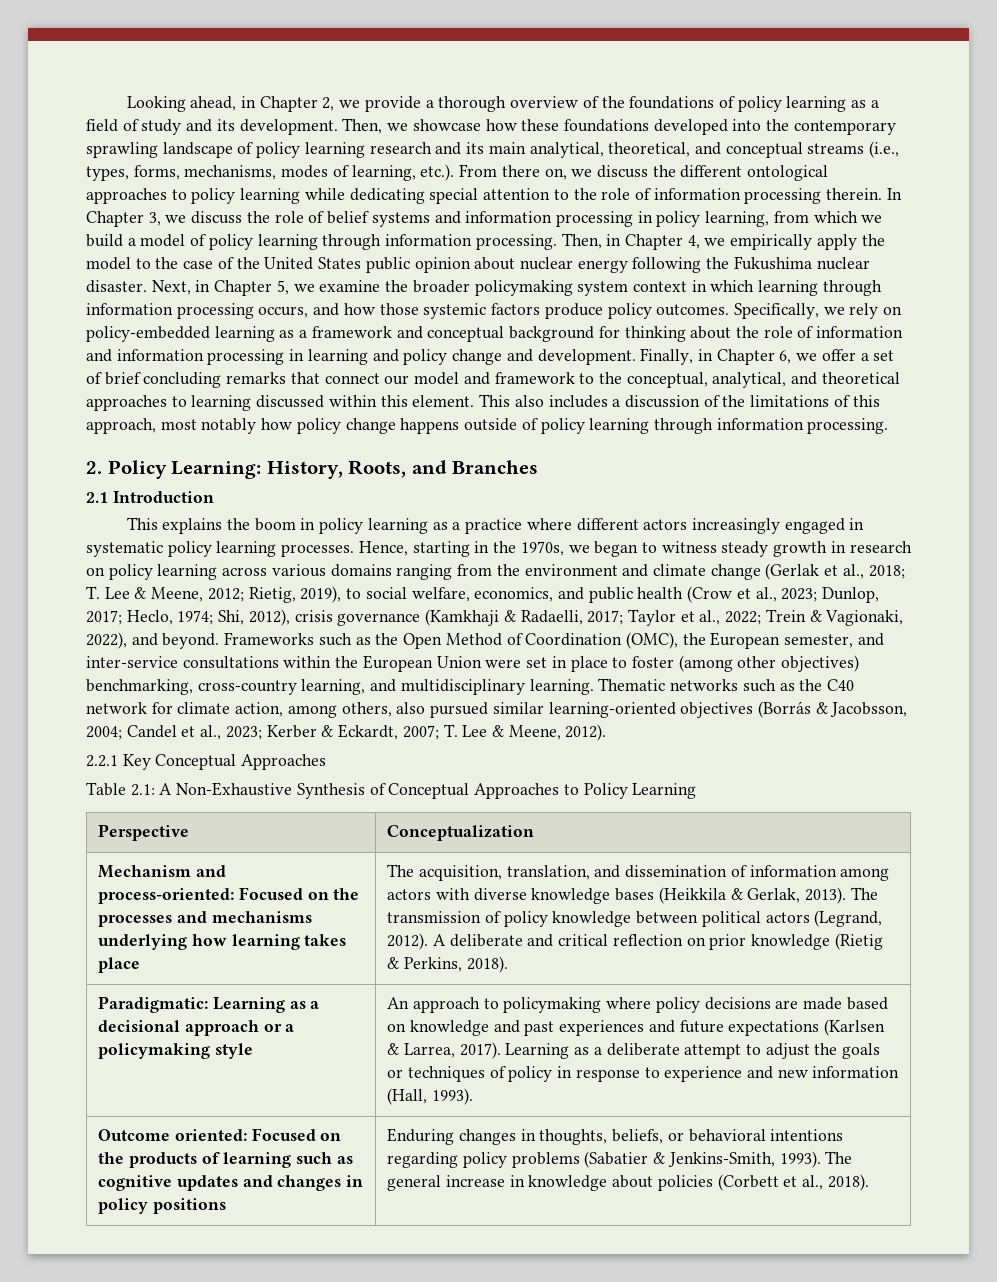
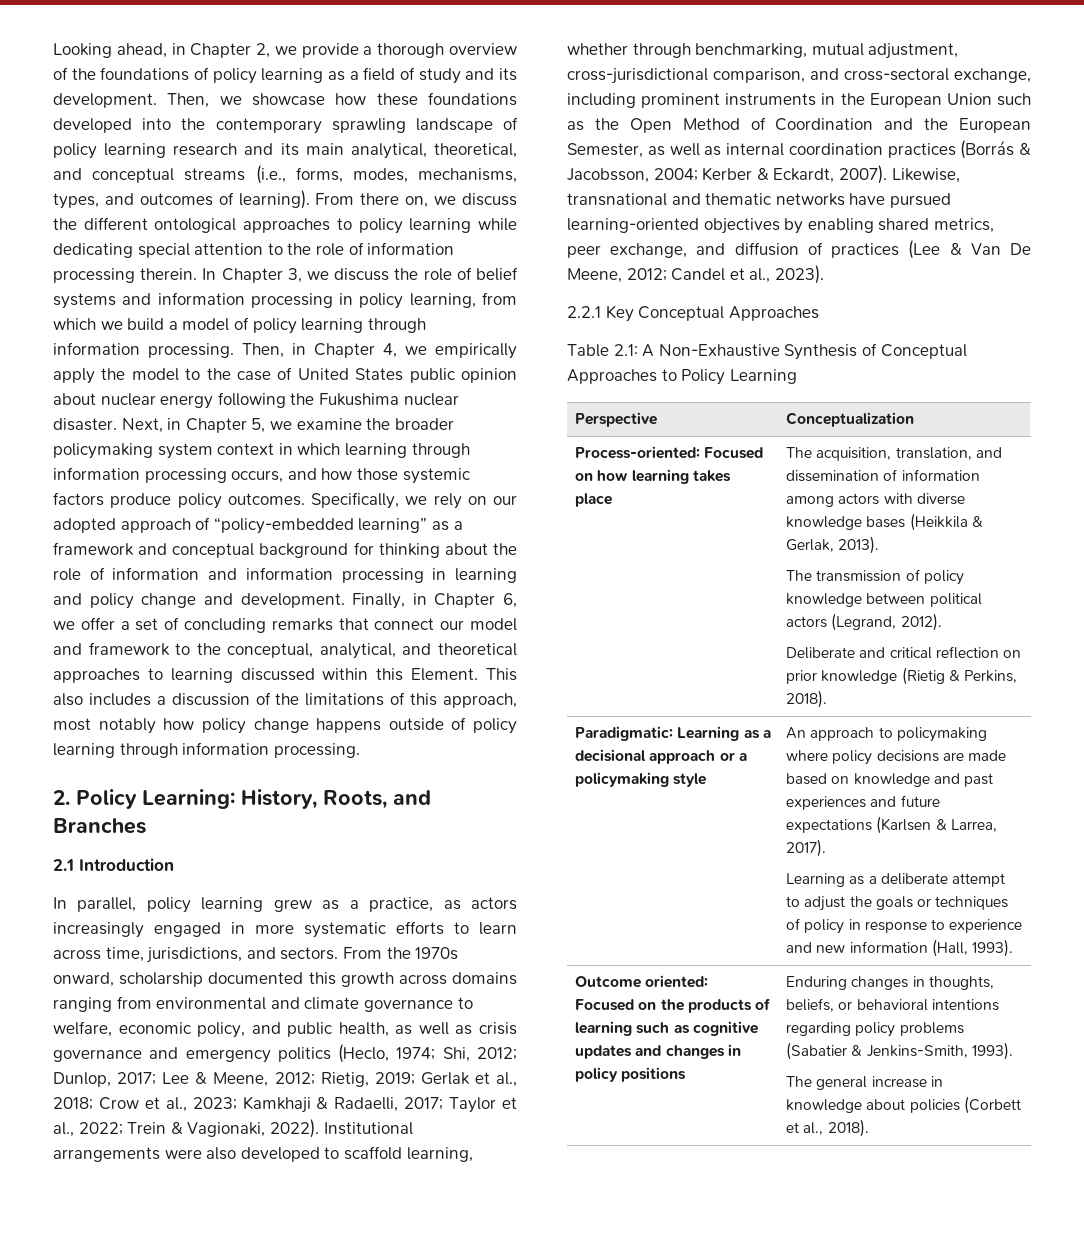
[86,164,455,181] types, forms, mechanisms, modes of learning, etc.). -> [295,167,517,183] [53,190,310,209] forms, modes, mechanisms, types, and outcomes of learning).
[236,257,260,269] the -> (293, 373) none
[86,326,275,342] policy-embedded learning -> [493,495,517,505] [53,517,428,534] our adopted approach of “policy-embedded learning”
[104,372,141,385] brief -> (180, 623) none
[412,395,475,407] element. -> [411,668,479,681] Element.
[126,517,639,534] This explains the boom in policy learning as a practice where different -> [53,897,461,913] In parallel, policy learning grew as a practice, as
[86,541,912,557] [86,563,905,580] [86,586,100,599] systematic policy learning processes. Hence, starting in the 1970s, we began to witness steady growth in research on policy learning across various domains ranging from the environment and climate change (Gerlak et al., 2018; T. -> [255,921,517,938] [53,947,459,963] [53,972,517,987] [53,996,473,1012] [53,1021,517,1038] [53,1044,517,1063] [53,1072,157,1087] more systematic efforts to learn across time, jurisdictions, and sectors. From the 1970s onward, scholarship documented this growth across domains ranging from environmental and climate governance to welfare, economic policy, and public health, as well as crisis governance and emergency politics (Heclo, 1974; Shi, 2012; Dunlop, 2017;
[300,586,880,603] [86,609,500,626] 2019), to social welfare, economics, and public health (Crow et al., 2023; Dunlop, 2017; Heclo, 1974; Shi, 2012), crisis governance (Kamkhaji -> [374,1072,518,1087] [53,1096,311,1113] 2019; Gerlak et al., 2018; Crow et al., 2023; Kamkhaji
[86,632,315,649] 2022), and beyond. Frameworks -> [269,1119,413,1138] [53,1146,473,1162] [567,43,959,59] [567,68,1031,84] [567,93,992,108] 2022). Institutional arrangements were also developed to scaffold learning, whether through benchmarking, mutual adjustment, cross-jurisdictional comparison, and cross-sectoral exchange, including prominent instruments in the European Union
[625,632,884,649] [86,655,860,672] [86,678,854,695] [86,701,908,718] [86,724,607,741] (OMC), the European semester, and inter-service consultations within the European Union were set in place to foster (among other objectives) benchmarking, cross-country learning, and multidisciplinary learning. Thematic networks such as the C40 network for climate action, among others, also pursued similar learning-oriented objectives (Borrás & Jacobsson, 2004; Candel et al., 2023; Kerber & Eckardt, 2007; T. Lee & Meene, 2012). -> [884,118,1031,133] [567,140,1031,159] [567,165,960,184] [567,193,951,208] [567,218,994,234] [567,240,1031,259] [567,265,824,284] and the European Semester, as well as internal coordination practices (Borrás & Jacobsson, 2004; Kerber & Eckardt, 2007). Likewise, transnational and thematic networks have pursued learning-oriented objectives by enabling shared metrics, peer exchange, and diffusion of practices (Lee & Van De Meene, 2012; Candel et al., 2023).
[98,865,226,878] [98,887,360,904] [98,911,312,927] [98,934,188,950] Mechanism and process-oriented: Focused on the processes and mechanisms underlying -> [575,446,764,459] [575,473,594,481] Process-oriented: Focused on
(846, 895) none -> (880, 545) //
[432,934,523,947] A deliberate -> [786,647,856,659] // Deliberate
(501, 1050) none -> (827, 848) //
(821, 1159) none -> (1013, 1051) //

